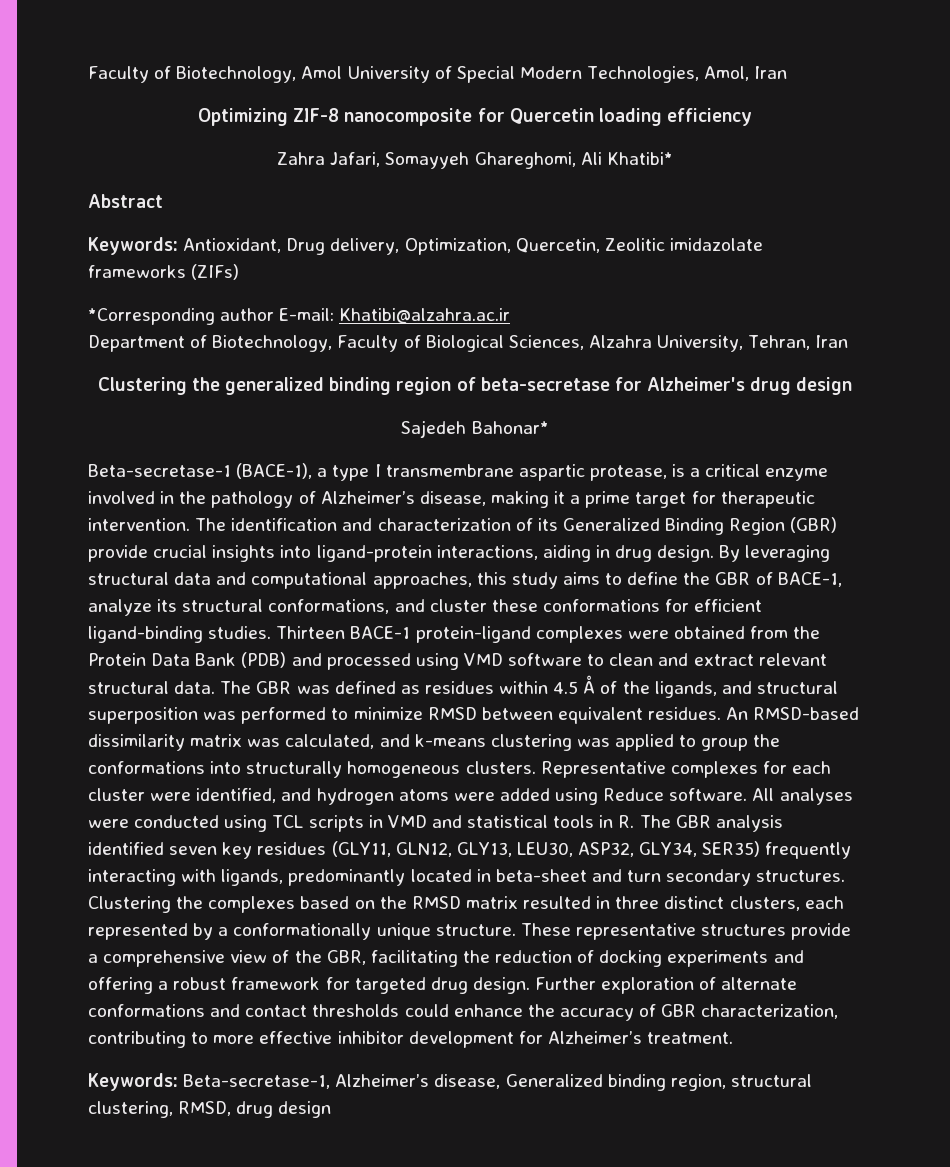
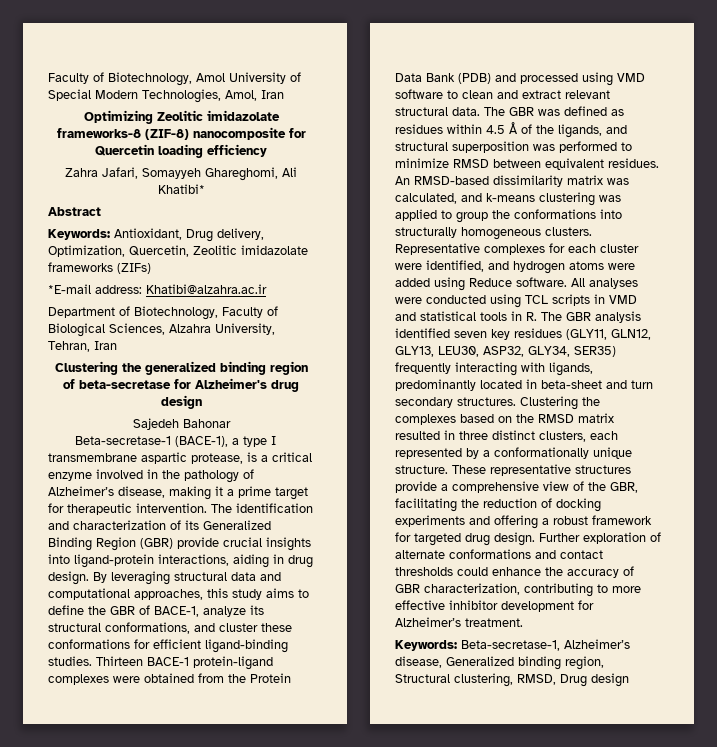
[293,108,340,122] ZIF-8 -> [156,110,280,121] [56,128,189,140] Zeolitic imidazolate frameworks-8 (ZIF-8)
[88,308,335,325] *Corresponding author E-mail: -> [48,284,142,294] *E-mail address:
[471,421,549,434] Bahonar* -> [182,419,231,428] Bahonar
[730,1074,812,1087] structural -> [395,674,450,683] Structural
[236,1101,274,1118] drug -> [560,674,587,687] Drug

